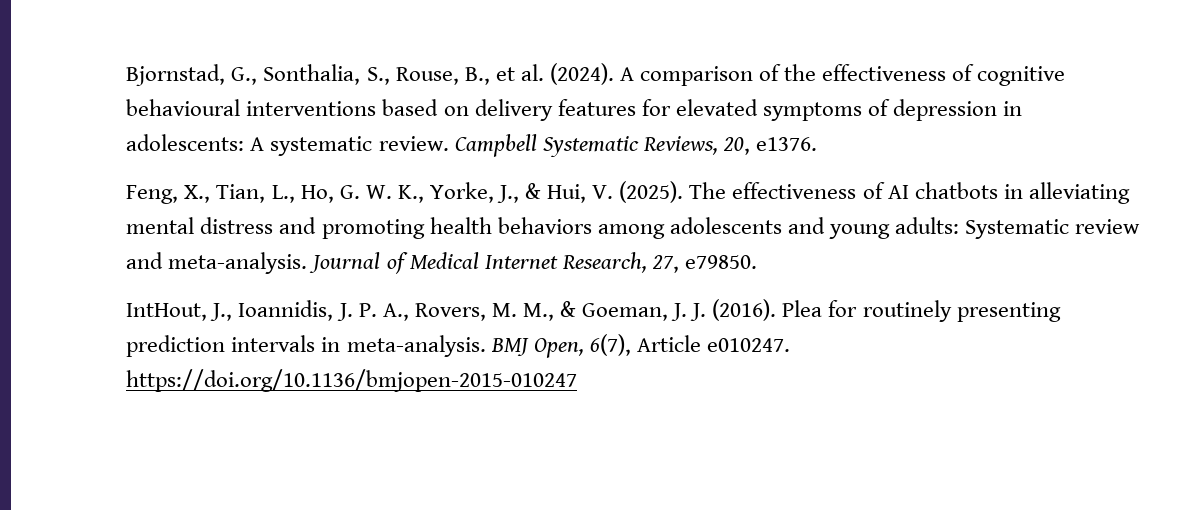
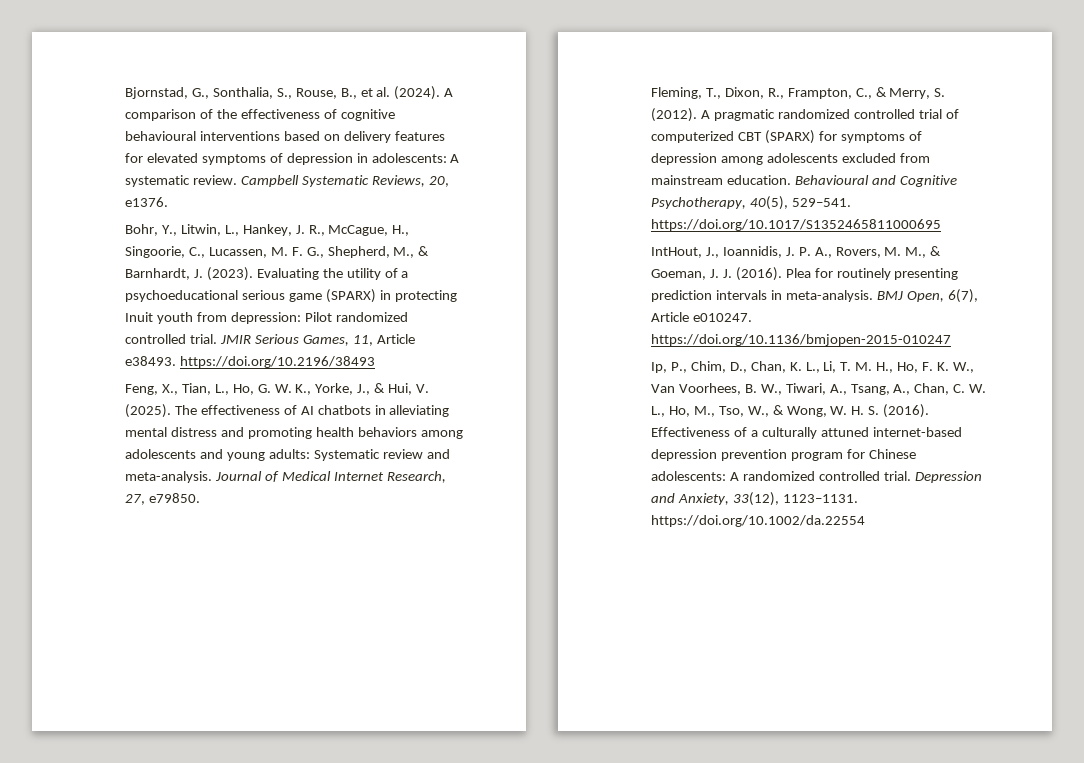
(817, 144) none -> [125,224,410,236] [125,246,430,258] [125,267,409,281] [125,289,457,303] [125,312,408,324] [125,334,415,346] [125,356,375,368] // Bohr, Y., Litwin, L., Hankey, J. R., McCague, H., Singoorie, C., Lucassen, M. F. G., Shepherd, M., & Barnhardt, J. (2023). Evaluating the utility of a psychoeducational serious game (SPARX) in protecting Inuit youth from depression: Pilot randomized controlled trial. JMIR Serious Games, 11, Article e38493. https://doi.org/10.2196/38493
(757, 262) none -> [651,87,946,99] [651,108,959,122] [651,130,922,144] [651,153,930,165] [651,175,957,187] [651,196,851,210] [651,219,942,231] // Fleming, T., Dixon, R., Frampton, C., & Merry, S. (2012). A pragmatic randomized controlled trial of computerized CBT (SPARX) for symptoms of depression among adolescents excluded from mainstream education. Behavioural and Cognitive Psychotherapy, 40(5), 529–541. https://doi.org/10.1017/S1352465811000695
(578, 380) none -> [651,361,974,373] [651,383,987,395] [651,404,930,418] [651,427,962,439] [651,449,916,461] [651,471,982,483] [651,492,858,506] [651,515,866,527] // Ip, P., Chim, D., Chan, K. L., Li, T. M. H., Ho, F. K. W., Van Voorhees, B. W., Tiwari, A., Tsang, A., Chan, C. W. L., Ho, M., Tso, W., & Wong, W. H. S. (2016). Effectiveness of a culturally attuned internet-based depression prevention program for Chinese adolescents: A randomized controlled trial. Depression and Anxiety, 33(12), 1123–1131. https://doi.org/10.1002/da.22554

